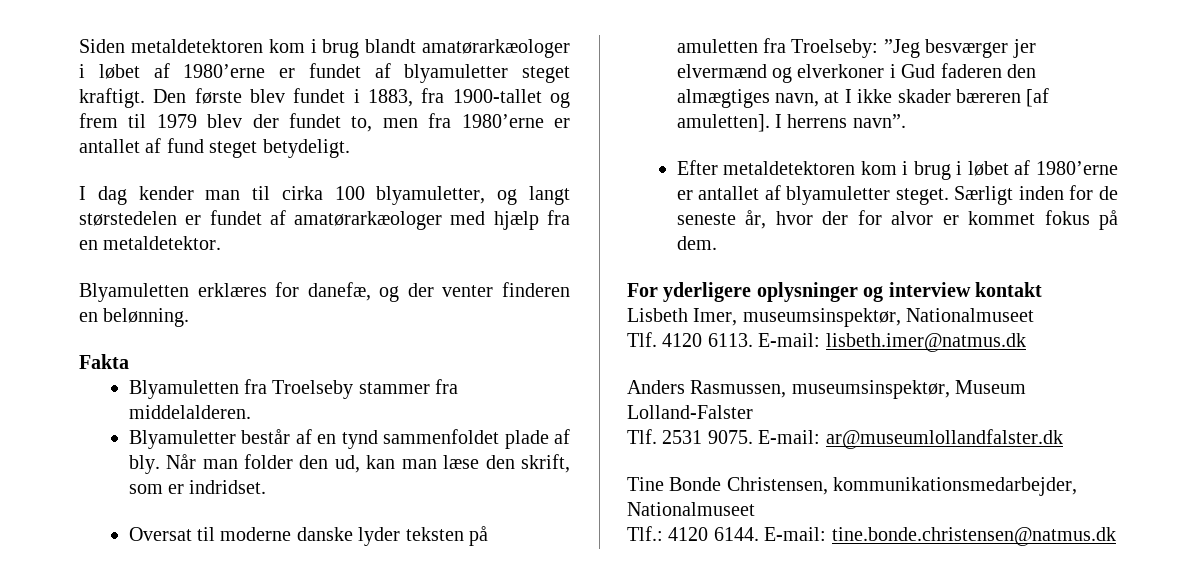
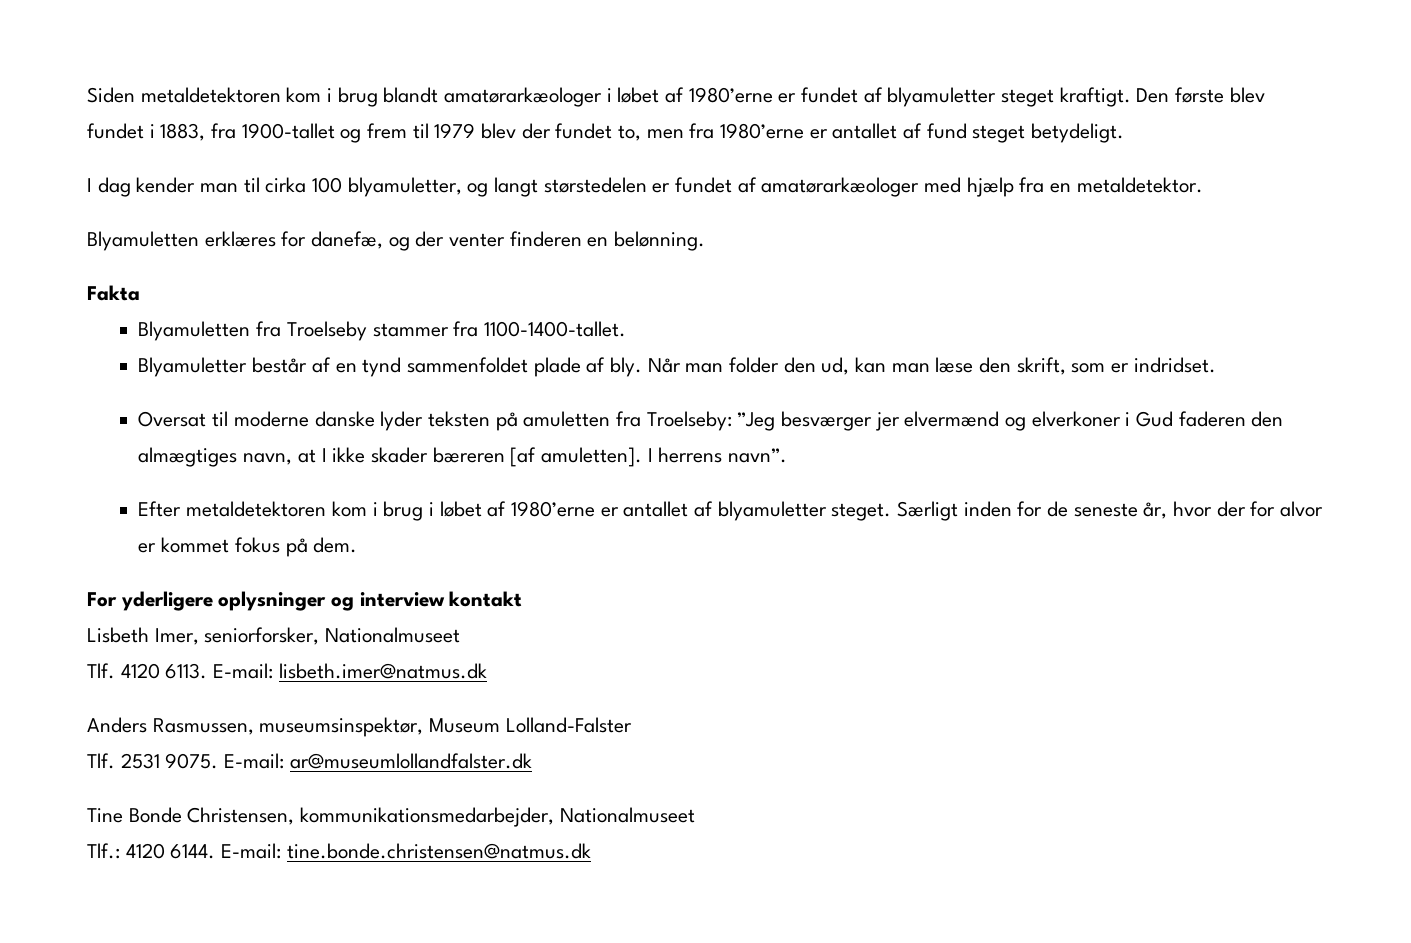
[128,405,251,419] middelalderen. -> [483,321,626,337] 1100-1400-tallet.
[742,308,901,327] museumsinspektør, -> [204,627,320,645] seniorforsker,

